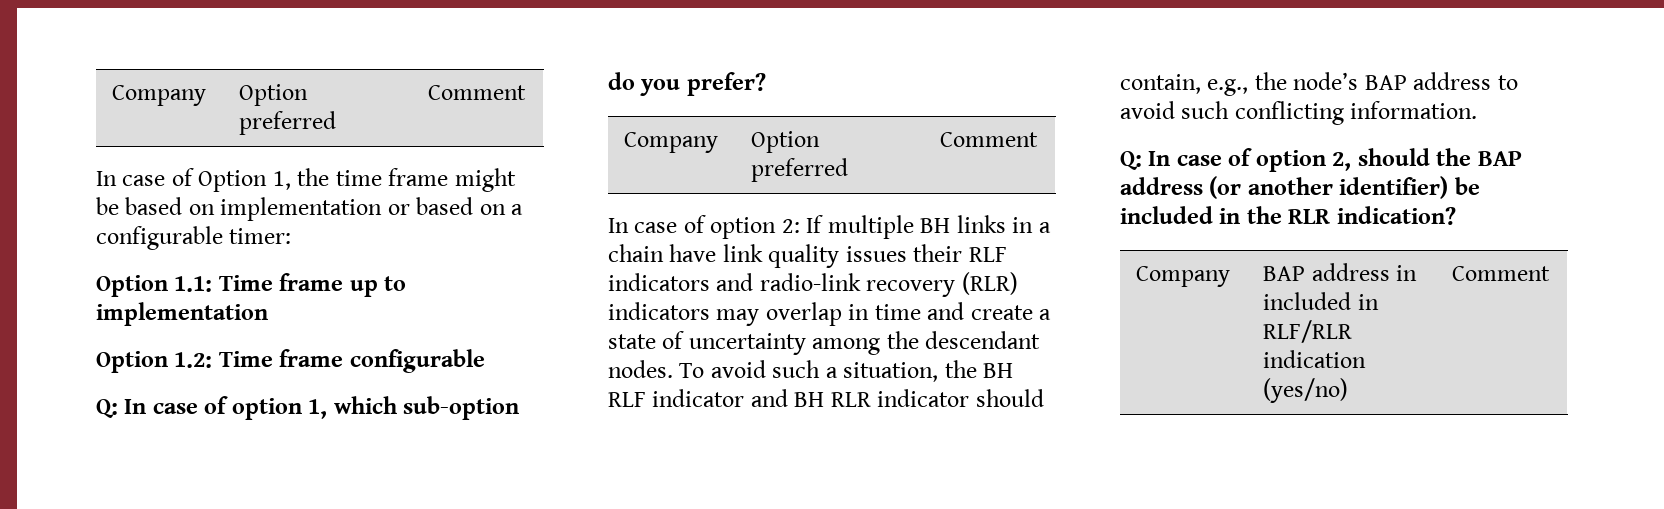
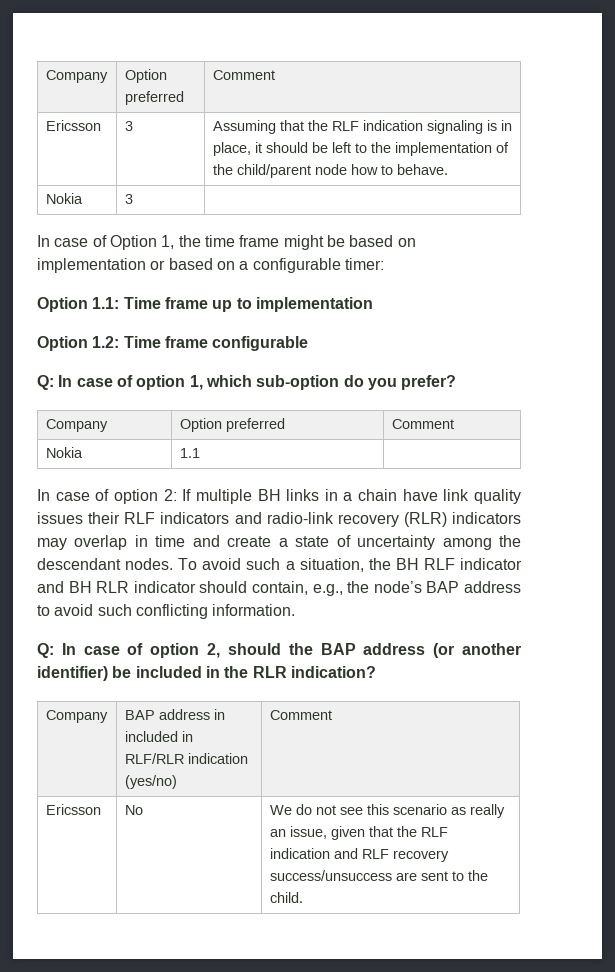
[112,85,207,106] [239,84,309,106] [239,111,337,135] [428,85,527,100] Company | Option preferred | Comment -> [45,70,108,83] [124,69,167,83] [124,91,184,105] [212,70,275,80] [45,120,101,131] [124,121,133,131] [212,120,512,134] [212,142,509,156] [212,164,448,178] [45,193,83,204] [124,194,133,204] Company | Option preferred | Comment // Ericsson | 3 | Assuming that the RLF indication signaling is in place, it should be left to the implementation of the child/parent node how to behave. // Nokia | 3 |
(1039, 139) none -> [45,447,83,458] [179,448,200,458] // Nokia | 1.1 |
(1551, 273) none -> [45,804,101,815] [124,805,143,815] [269,804,505,818] [269,826,448,840] [269,848,449,862] [269,870,488,881] [269,892,303,903] // Ericsson | No | We do not see this scenario as really an issue, given that the RLF indication and RLF recovery success/unsuccess are sent to the child.

